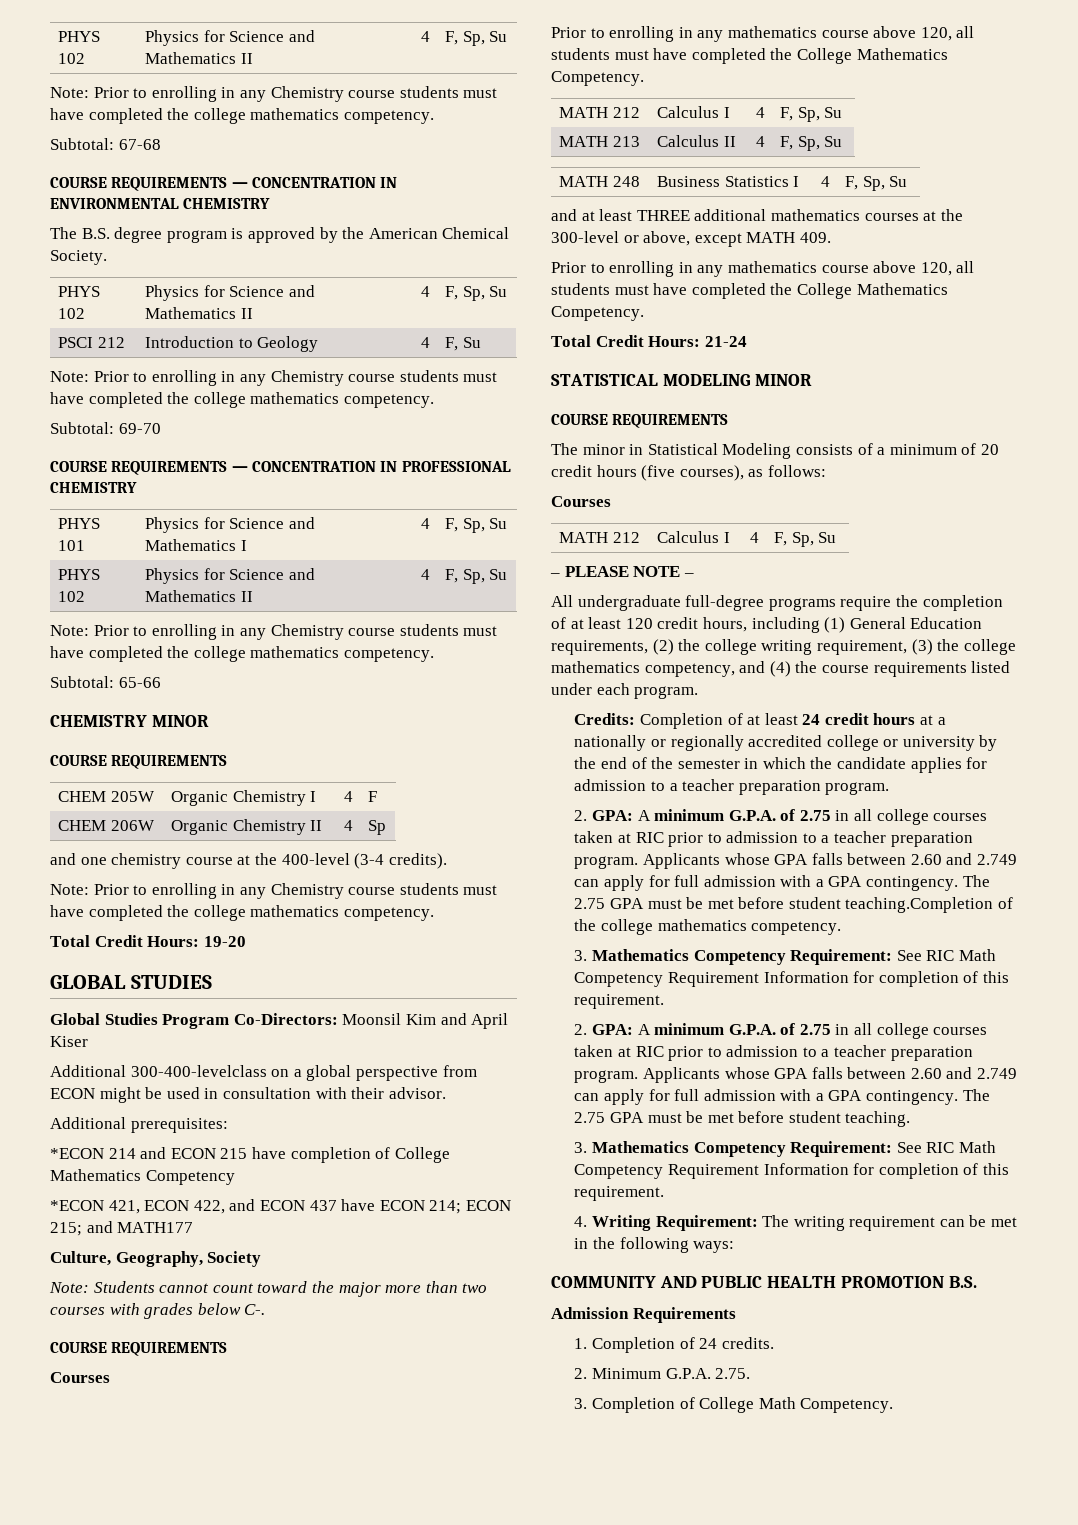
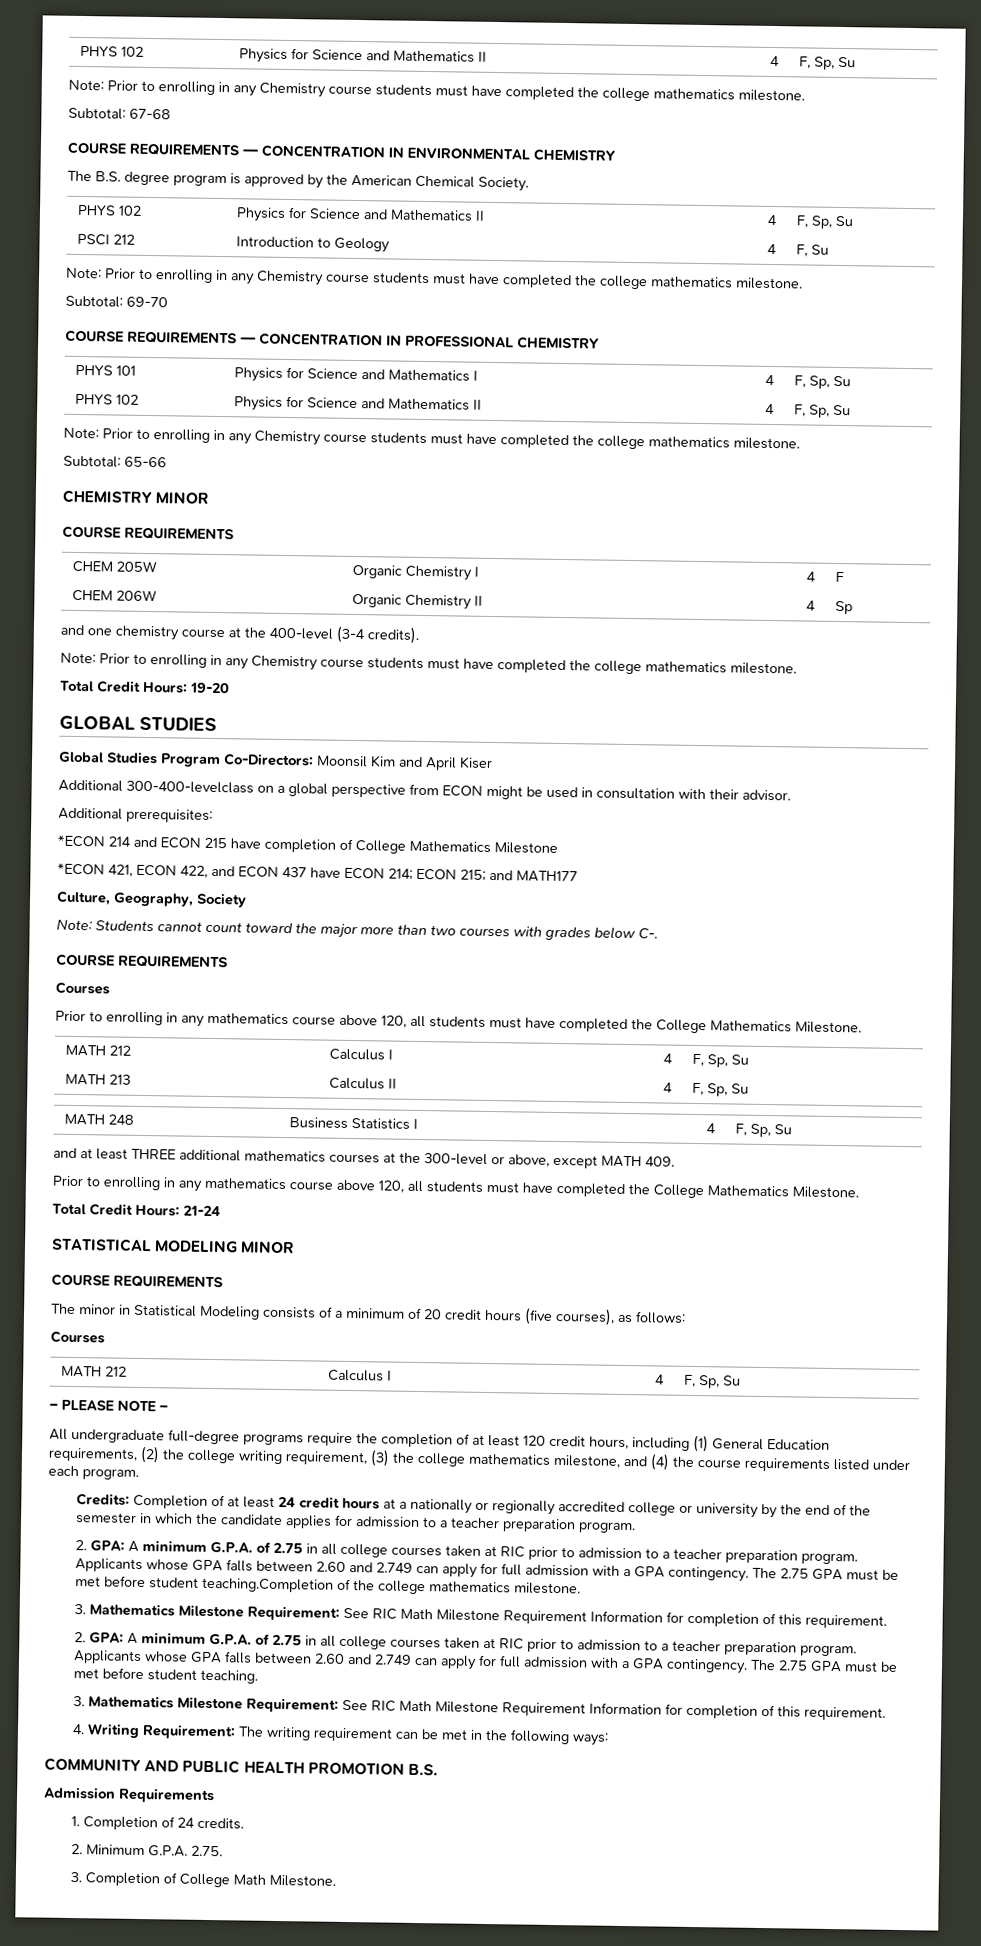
[343,110,434,124] competency. -> [738,89,805,102] milestone.
[343,394,434,408] competency. -> [735,277,803,290] milestone.
[343,648,434,662] competency. -> [733,437,800,450] milestone.
[343,907,434,921] competency. -> [730,662,797,675] milestone.
[145,1170,235,1185] Competency -> [494,842,558,854] Milestone
[551,71,644,86] Competency. -> [795,1021,862,1034] Milestone.
[551,306,644,321] Competency. -> [792,1186,859,1199] Milestone.
[644,663,735,677] competency, -> [553,1454,621,1468] milestone,
[751,921,842,935] [574,949,996,965] [574,972,664,987] competency. // 3. Mathematics Competency Requirement: See RIC Math Competency -> [513,1582,581,1595] [73,1603,500,1622] milestone. // 3. Mathematics Milestone Requirement: See RIC Math Milestone
[693,1141,996,1157] [574,1164,664,1179] Competency Requirement: See RIC Math Competency -> [176,1696,499,1714] Milestone Requirement: See RIC Math Milestone
[800,1398,894,1413] Competency. -> [268,1874,336,1887] Milestone.

